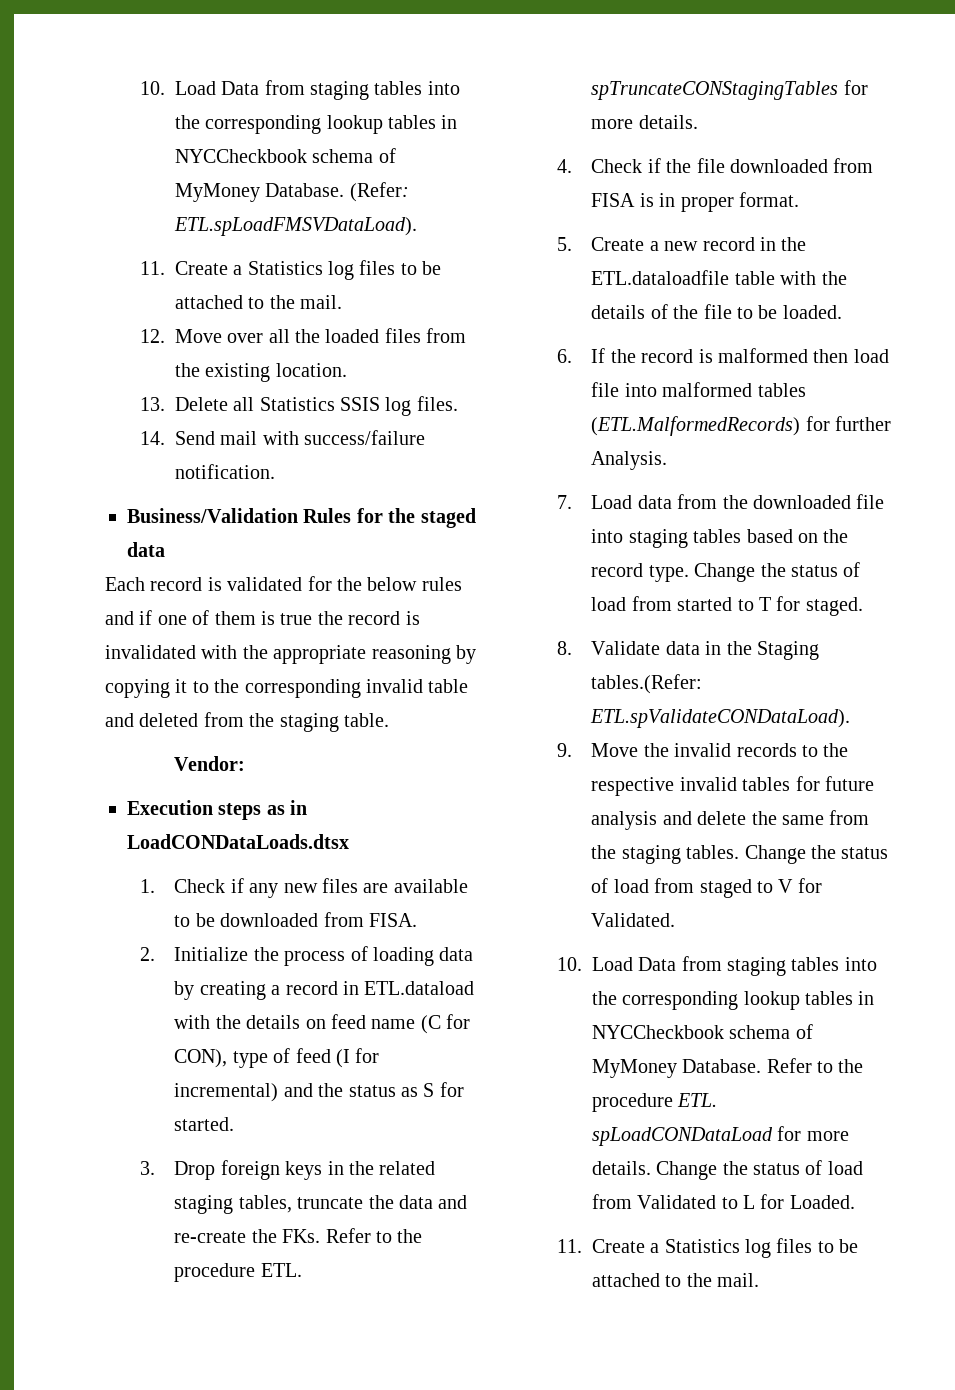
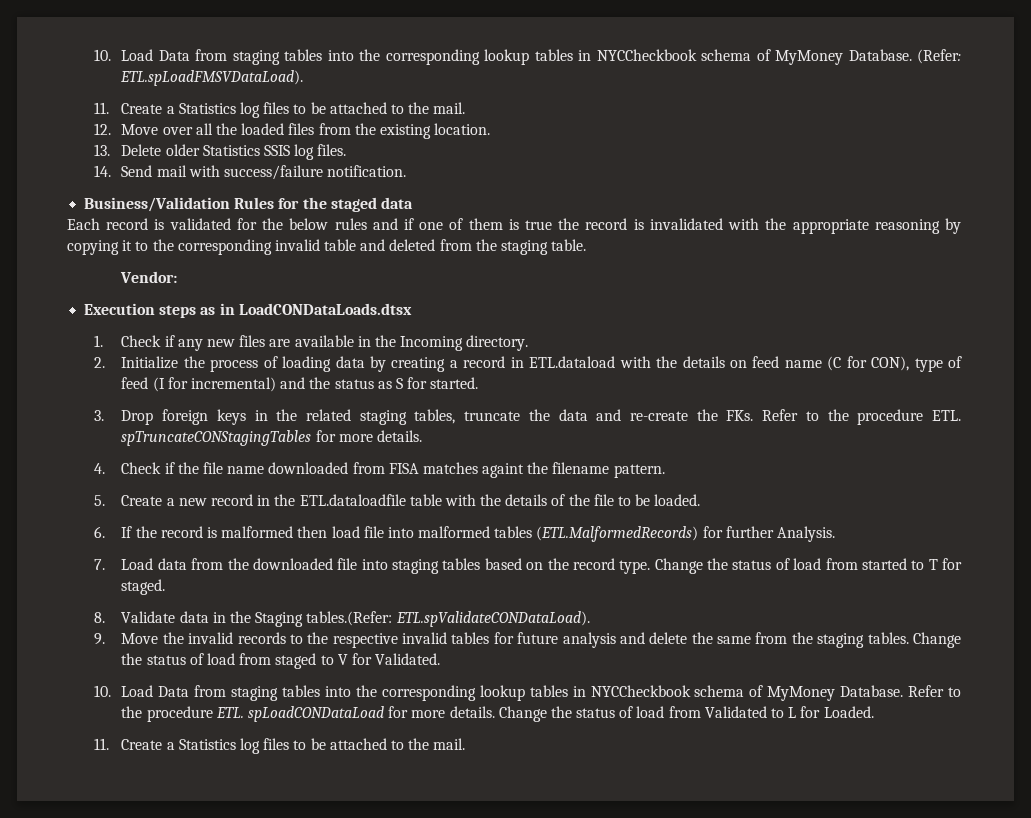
[233,397,255,411] all -> [165,144,200,156] older
[174,912,418,927] to be downloaded from FISA. -> [357,335,529,351] in the Incoming directory.
(725, 165) none -> [227,466,265,474] name
[639,192,800,212] is in proper format. -> [422,462,665,478] matches againt the filename pattern.

